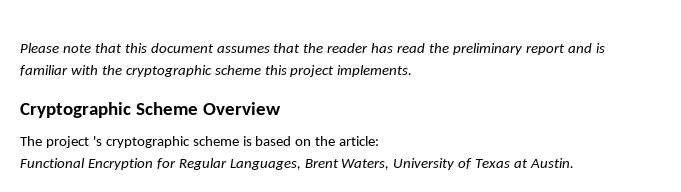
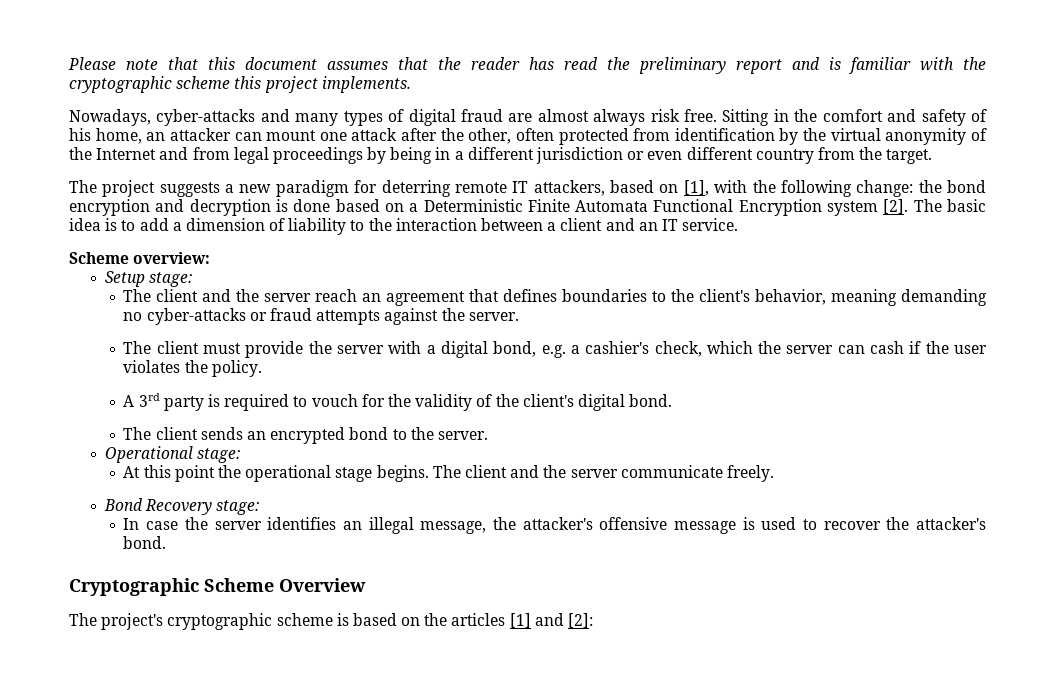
(413, 71) none -> [69,109,988,126] [69,128,988,145] [69,147,933,164] [69,180,986,197] [69,199,986,216] [69,218,739,235] [69,252,211,264] [104,271,192,287] [123,289,988,306] [123,308,519,325] [123,341,987,358] [123,360,262,377] [123,393,673,411] [123,427,488,444] [104,446,240,463] [123,465,774,482] [103,498,260,515] [123,517,986,534] [123,536,167,549] // Nowadays, cyber-attacks and many types of digital fraud are almost always risk free. Sitting in the comfort and safety of his home, an attacker can mount one attack after the other, often protected from identification by the virtual anonymity of the Internet and from legal proceedings by being in a different jurisdiction or even different country from the target. // The project suggests a new paradigm for deterring remote IT attackers, based on [1], with the following change: the bond encryption and decryption is done based on a Deterministic Finite Automata Functional Encryption system [2]. The basic idea is to add a dimension of liability to the interaction between a client and an IT service. // Scheme overview: // Setup stage: // The client and the server reach an agreement that defines boundaries to the client's behavior, meaning demanding no cyber-attacks or fraud attempts against the server. // The client must provide the server with a digital bond, e.g. a cashier's check, which the server can cash if the user violates the policy. // A 3rd party is required to vouch for the validity of the client's digital bond. // The client sends an encrypted bond to the server. // Operational stage: // At this point the operational stage begins. The client and the server communicate freely. // Bond Recovery stage: // In case the server identifies an illegal message, the attacker's offensive message is used to recover the attacker's bond.
[45,136,102,148] project 's -> [101,613,164,630] project's
[339,136,380,146] [20,158,575,170] article: // Functional Encryption for Regular Languages, Brent Waters, University of Texas at Austin. -> [451,613,594,628] articles [1] and [2]:

